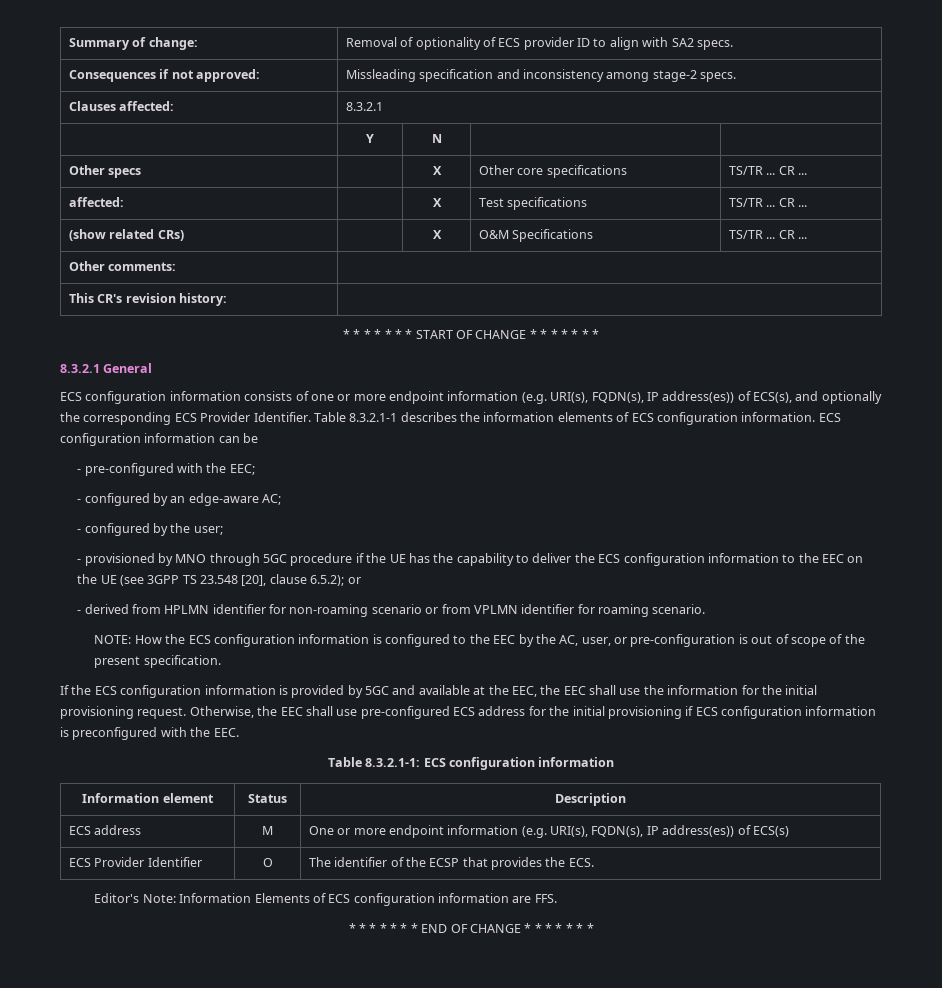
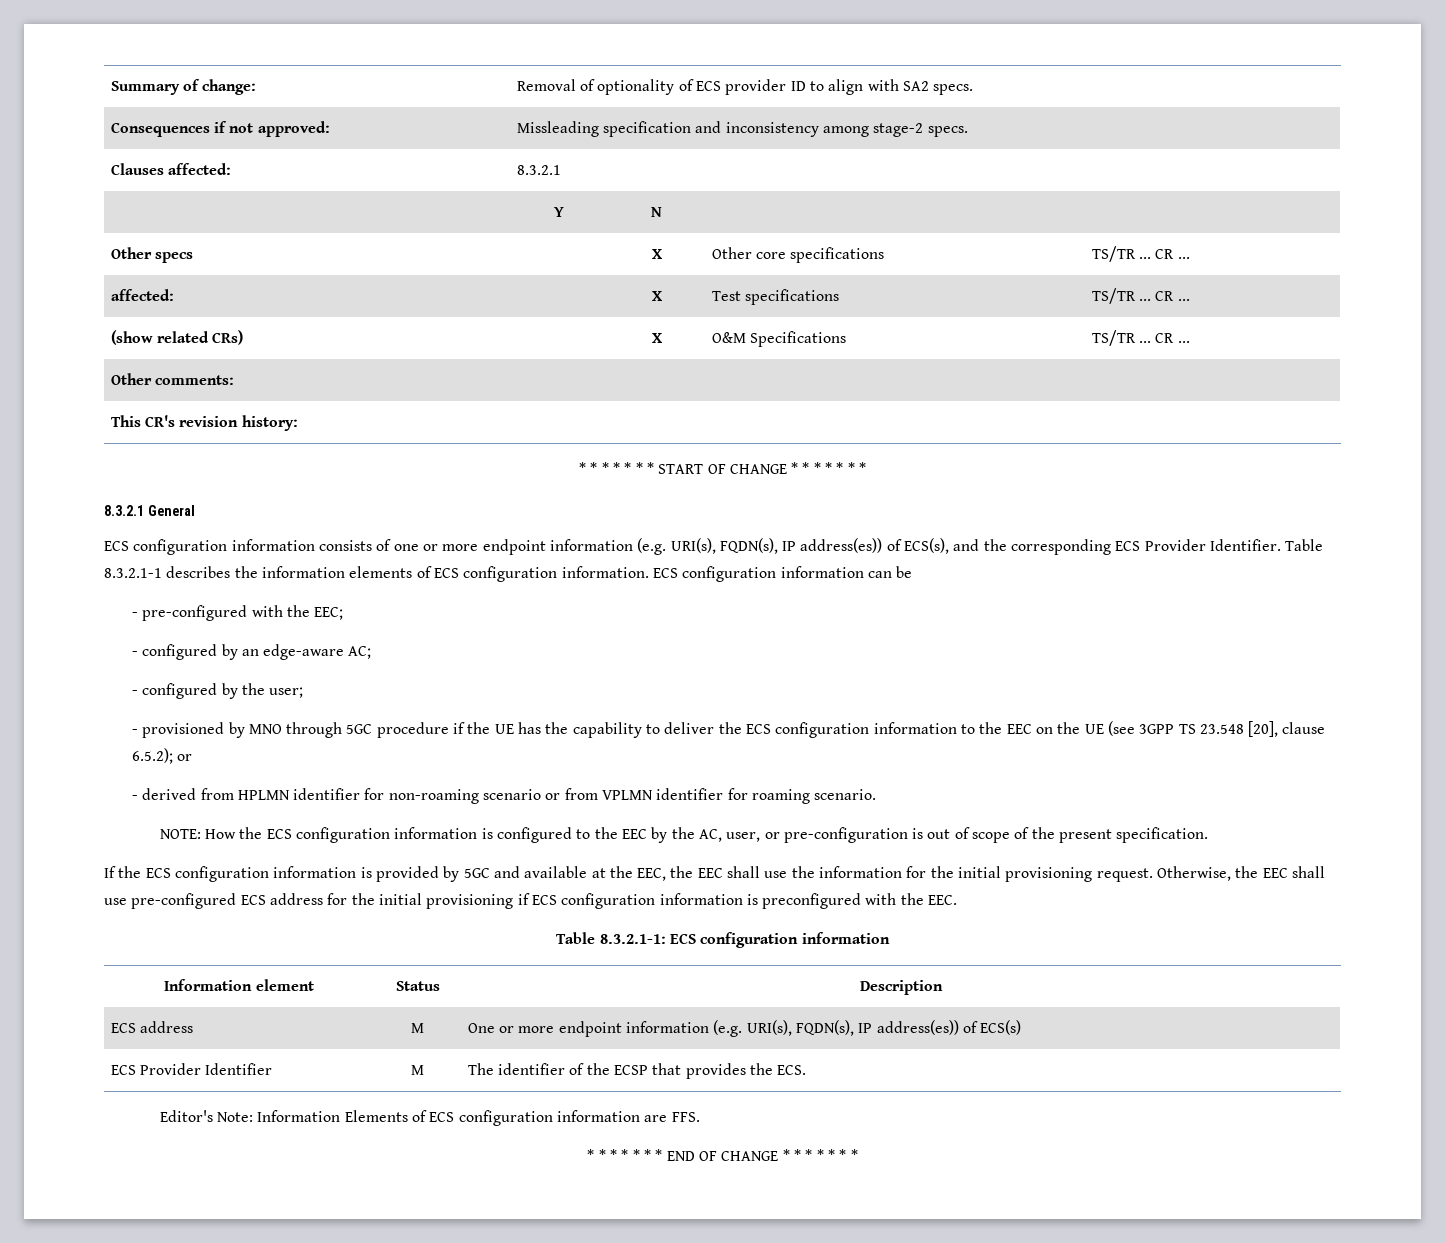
[821,391,882,404] optionally -> (980, 545) none
[262,858,273,867] O -> [411,1065,424,1075] M

